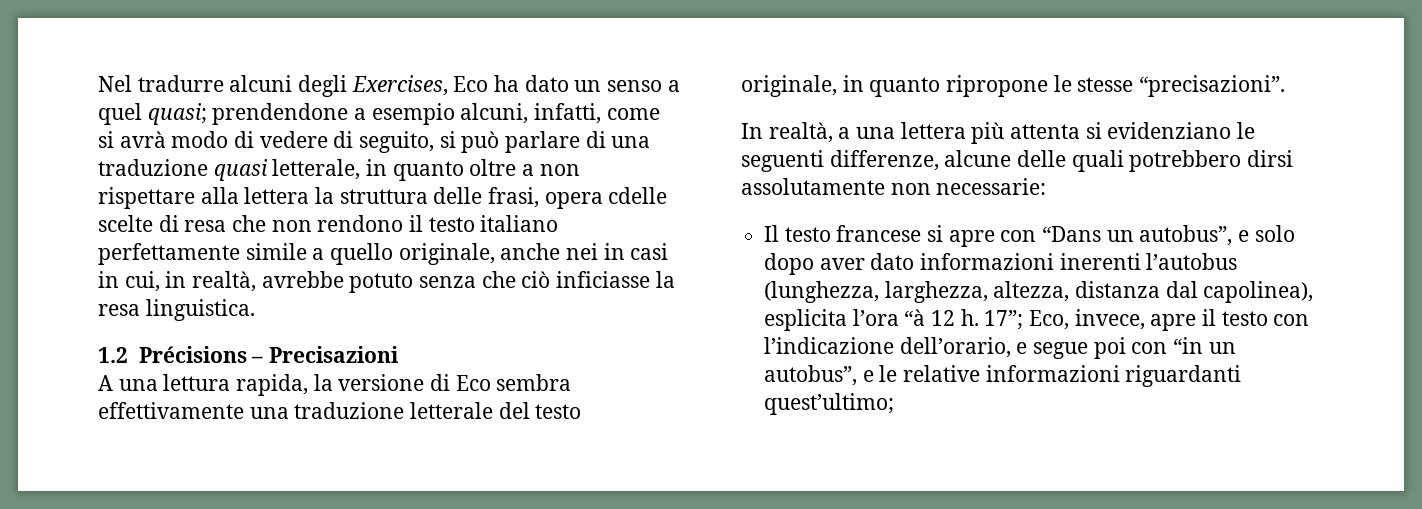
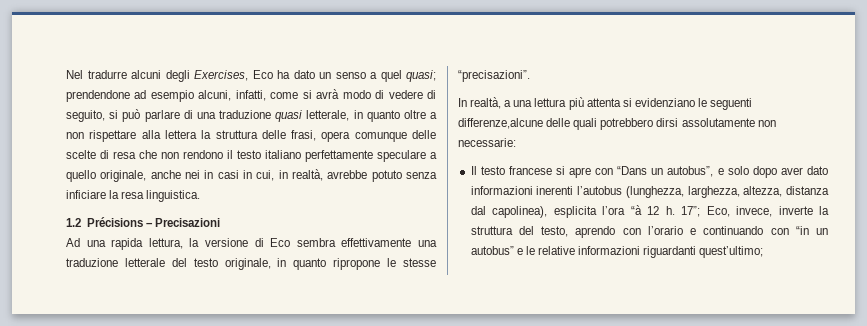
[354,108,367,120] a -> [134,90,147,99] ad
[608,187,668,204] cdelle -> [354,130,437,142] comunque delle
[245,243,307,260] simile -> [377,150,426,162] speculare
[481,271,651,288] che ciò inficiasse -> [66,190,106,199] inficiare
[98,374,309,396] A una lettura rapida, -> [66,238,183,250] Ad una rapida lettura,
[900,122,966,139] lettera -> [534,98,567,107] lettura
[829,150,1012,171] differenze, alcune -> [458,118,543,129] differenze,alcune
[1150,309,1310,331] [764,337,1126,359] apre il testo con l’indicazione dell’orario, e segue poi -> [778,206,830,215] [470,226,764,238] inverte la struttura del testo, aprendo con l’orario e continuando
[764,365,858,386] autobus”, -> [470,246,514,255] autobus”

